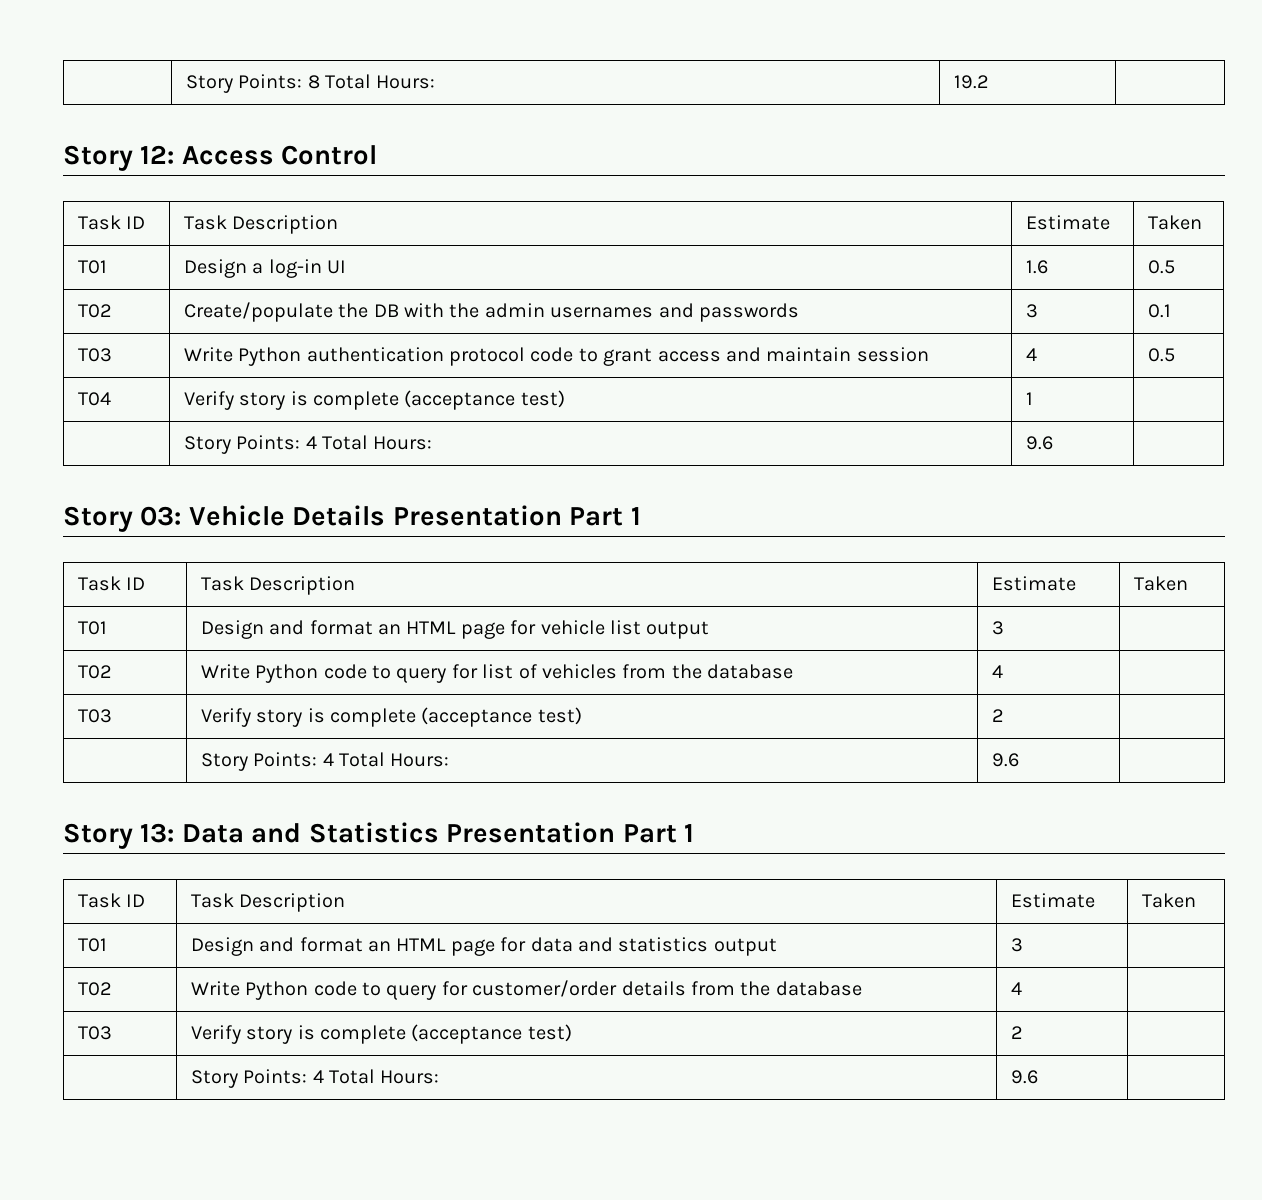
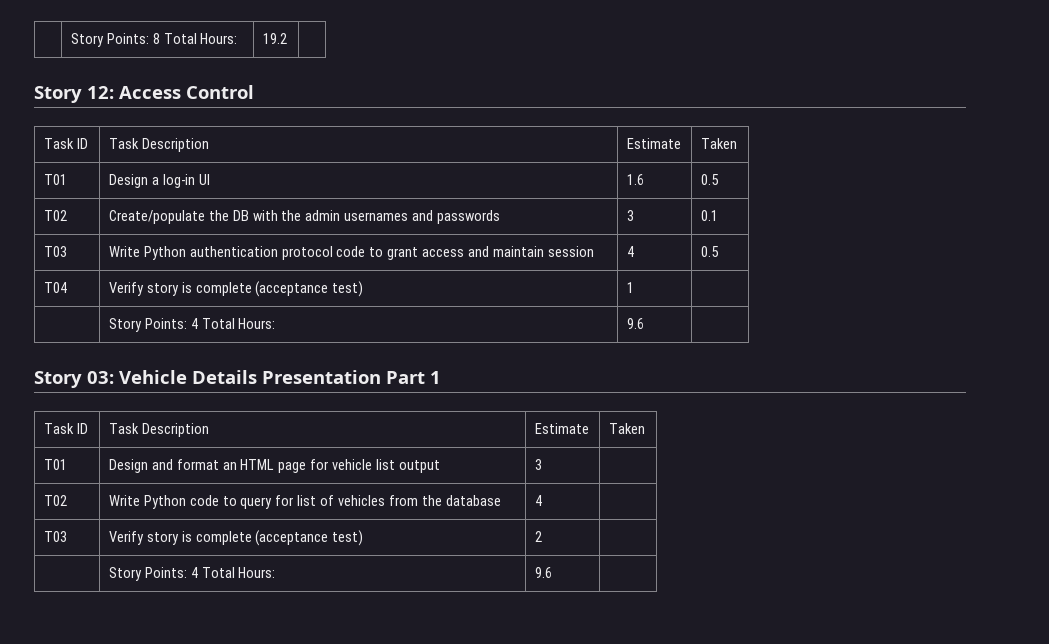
[63,822,694,849] [77,893,146,908] [190,893,346,912] [1010,893,1095,908] [1141,893,1196,908] [77,938,107,952] [190,937,777,956] [1010,938,1023,952] [77,982,112,996] [190,980,862,1000] [1010,982,1022,995] [77,1026,112,1040] [190,1024,572,1044] [1010,1026,1023,1039] [190,1069,440,1088] [1010,1070,1038,1084] // Story 13: Data and Statistics Presentation Part 1 // Task ID | Task Description | Estimate | Taken // T01 | Design and format an HTML page for data and statistics output | 3 | // T02 | Write Python code to query for customer/order details from the database | 4 | // T03 | Verify story is complete (acceptance test) | 2 | // | Story Points: 4 Total Hours: | 9.6 | -> (552, 572) none

